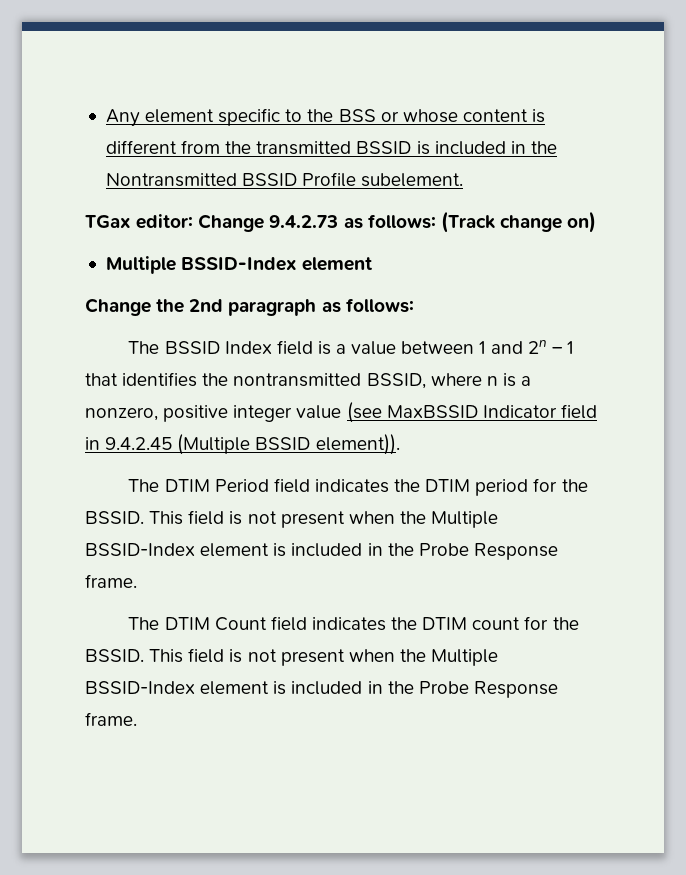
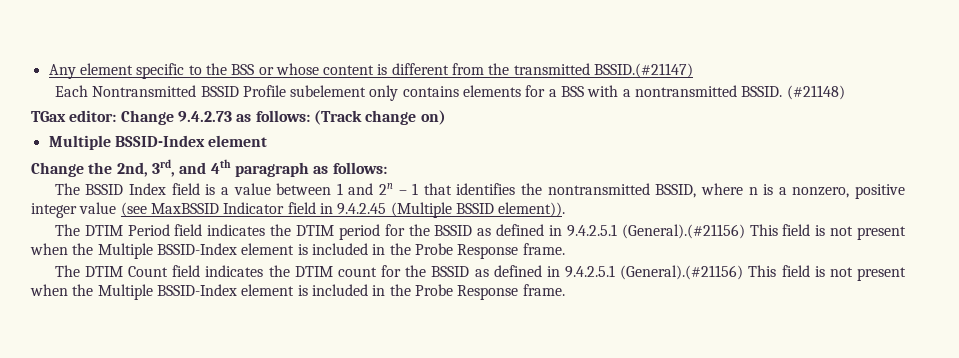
[356,141,557,155] [105,172,464,187] BSSID is included in the Nontransmitted BSSID Profile subelement. -> [594,63,694,78] [54,85,845,101] BSSID.(#21147) // Each Nontransmitted BSSID Profile subelement only contains elements for a BSS with a nontransmitted BSSID. (#21148)
[189,299,224,312] 2nd -> [116,159,231,177] 2nd, 3rd, and 4th
[85,511,144,524] BSSID. -> [434,224,745,239] BSSID as defined in 9.4.2.5.1 (General).(#21156)
[85,649,144,662] BSSID. -> [431,265,744,280] BSSID as defined in 9.4.2.5.1 (General).(#21156)

